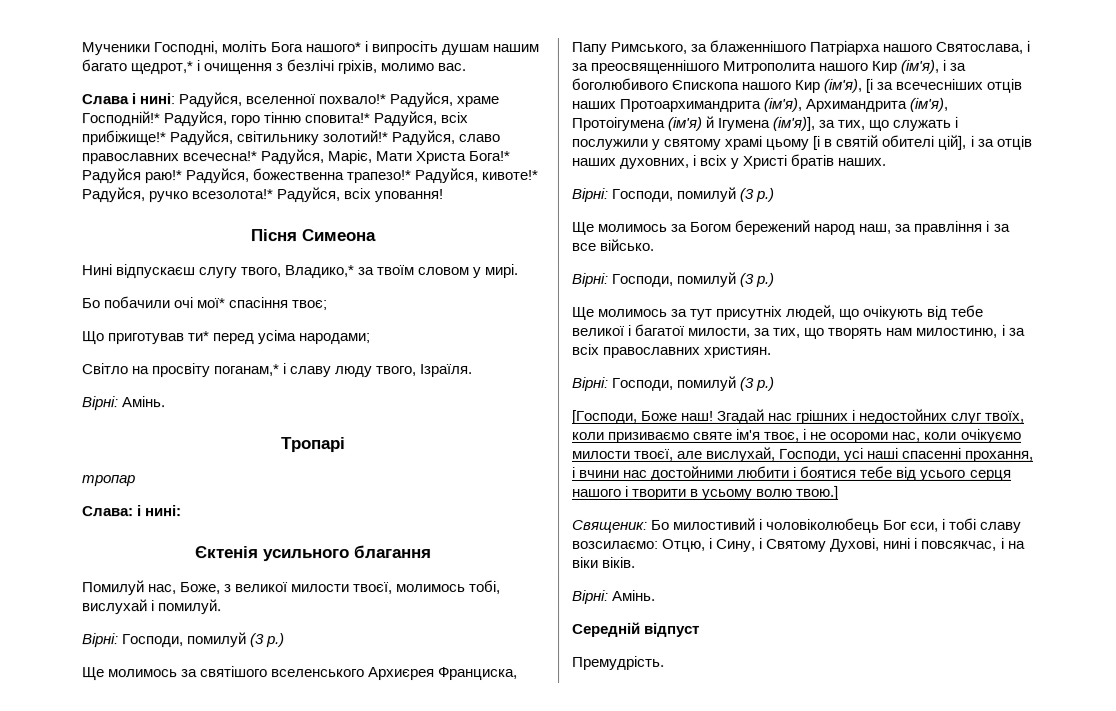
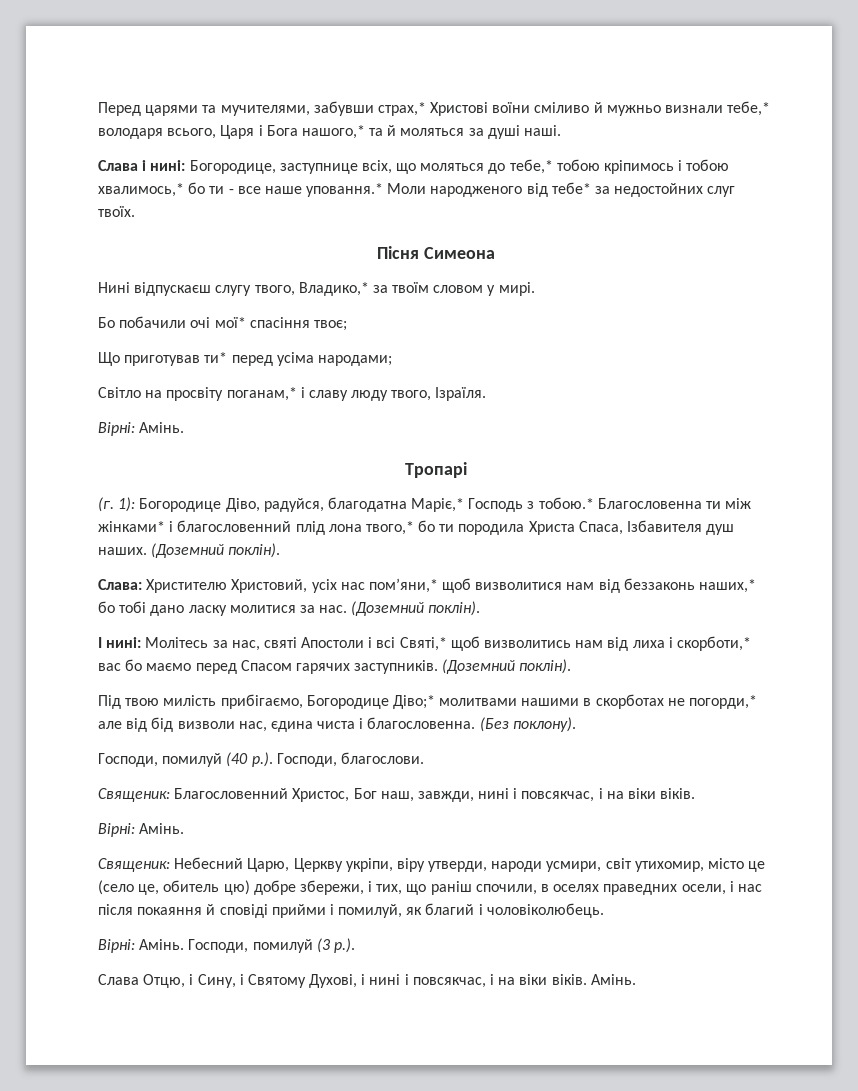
[81,41,540,56] [81,59,467,75] [81,92,500,108] [81,111,469,127] [81,130,501,146] [81,149,511,165] [81,168,539,184] [81,187,444,203] Мученики Господні, моліть Бога нашого* і випросіть душам нашим багато щедрот,* і очищення з безлічі гріхів, молимо вас. // Слава і нині: Радуйся, вселенної похвало!* Радуйся, храме Господній!* Радуйся, горо тінню сповита!* Радуйся, всіх прибіжище!* Радуйся, світильнику золотий!* Радуйся, славо православних всечесна!* Радуйся, Маріє, Мати Христа Бога!* Радуйся раю!* Радуйся, божественна трапезо!* Радуйся, кивоте!* Радуйся, ручко всезолота!* Радуйся, всіх уповання! -> [98,101,771,116] [98,125,562,139] [98,159,730,174] [98,182,736,197] [98,206,135,217] Перед царями та мучителями, забувши страх,* Христові воїни сміливо й мужньо визнали тебе,* володаря всього, Царя і Бога нашого,* та й моляться за душі наші. // Слава і нині: Богородице, заступнице всіх, що моляться до тебе,* тобою кріпимось і тобою хвалимось,* бо ти - все наше уповання.* Моли народженого від тебе* за недостойних слуг твоїх.
[82,475,136,487] [82,505,183,517] [195,545,432,562] [82,580,502,596] [82,599,223,615] [82,632,286,648] [82,666,519,681] [571,39,1031,55] [571,59,967,74] [571,77,1023,93] [571,97,949,112] [571,115,959,131] [571,134,1032,150] [571,153,887,169] [571,186,775,202] [571,219,1010,235] [571,238,655,251] [571,271,775,287] [571,304,984,320] [571,323,1025,339] [571,343,773,358] [572,375,776,391] [572,408,1026,424] [572,428,1022,443] [572,446,1035,462] [572,465,1012,481] [572,485,840,500] [572,517,1023,533] [572,537,881,552] тропар // Слава: і нині: // Єктенія усильного благання // Помилуй нас, Боже, з великої милости твоєї, молимось тобі, вислухай і помилуй. // Вірні: Господи, помилуй (3 р.) // Ще молимось за святішого вселенського Архиєрея Франциска, Папу Римського, за блаженнішого Патріарха нашого Святослава, і за преосвященнішого Митрополита нашого Кир (ім'я), і за боголюбивого Єпископа нашого Кир (ім'я), [і за всечесніших отців наших Протоархимандрита (ім'я), Архимандрита (ім'я), Протоігумена (ім'я) й Ігумена (ім'я)], за тих, що служать і послужили у святому храмі цьому [і в святій обителі цій], і за отців наших духовних, і всіх у Христі братів наших. // Вірні: Господи, помилуй (3 р.) // Ще молимось за Богом бережений народ наш, за правління і за все військо. // Вірні: Господи, помилуй (3 р.) // Ще молимось за тут присутніх людей, що очікують від тебе великої і багатої милости, за тих, що творять нам милостиню, і за всіх православних християн. // Вірні: Господи, помилуй (3 р.) // [Господи, Боже наш! Згадай нас грішних і недостойних слуг твоїх, коли призиваємо святе ім'я твоє, і не осороми нас, коли очікуємо милости твоєї, але вислухай, Господи, усі наші спасенні прохання, і вчини нас достойними любити і боятися тебе від усього серця нашого і творити в усьому волю твою.] // Священик: Бо милостивий і чоловіколюбець Бог єси, і тобі славу возсилаємо: Отцю, і Сину, і Святому Духові, -> [98,497,752,512] [98,520,735,535] [98,543,281,558] [98,578,757,593] [98,601,481,616] [98,636,751,651] [98,659,572,674] [98,694,758,709] [98,717,576,732] [98,752,424,767] [98,788,474,802] (г. 1): Богородице Діво, радуйся, благодатна Маріє,* Господь з тобою.* Благословенна ти між жінками* і благословенний плід лона твого,* бо ти породила Христа Спаса, Ізбавителя душ наших. (Доземний поклін). // Слава: Христителю Христовий, усіх нас пом’яни,* щоб визволитися нам від беззаконь наших,* бо тобі дано ласку молитися за нас. (Доземний поклін). // І нині: Молітесь за нас, святі Апостоли і всі Святі,* щоб визволитись нам від лиха і скорботи,* вас бо маємо перед Спасом гарячих заступників. (Доземний поклін). // Під твою милість прибігаємо, Богородице Діво;* молитвами нашими в скорботах не погорди,* але від бід визволи нас, єдина чиста і благословенна. (Без поклону). // Господи, помилуй (40 р.). Господи, благослови. // Священик: Благословенний Христос, Бог наш, завжди,
[572,621,701,637] [572,655,665,670] Середній відпуст // Премудрість. -> [98,857,766,872] [98,880,762,895] [98,903,604,918] [98,938,355,953] [98,974,636,988] Священик: Небесний Царю, Церкву укріпи, віру утверди, народи усмири, світ утихомир, місто це (село це, обитель цю) добре збережи, і тих, що раніш спочили, в оселях праведних осели, і нас після покаяння й сповіді прийми і помилуй, як благий і чоловіколюбець. // Вірні: Амінь. Господи, помилуй (3 р.). // Слава Отцю, і Сину, і Святому Духові, і нині і повсякчас, і на віки віків. Амінь.

